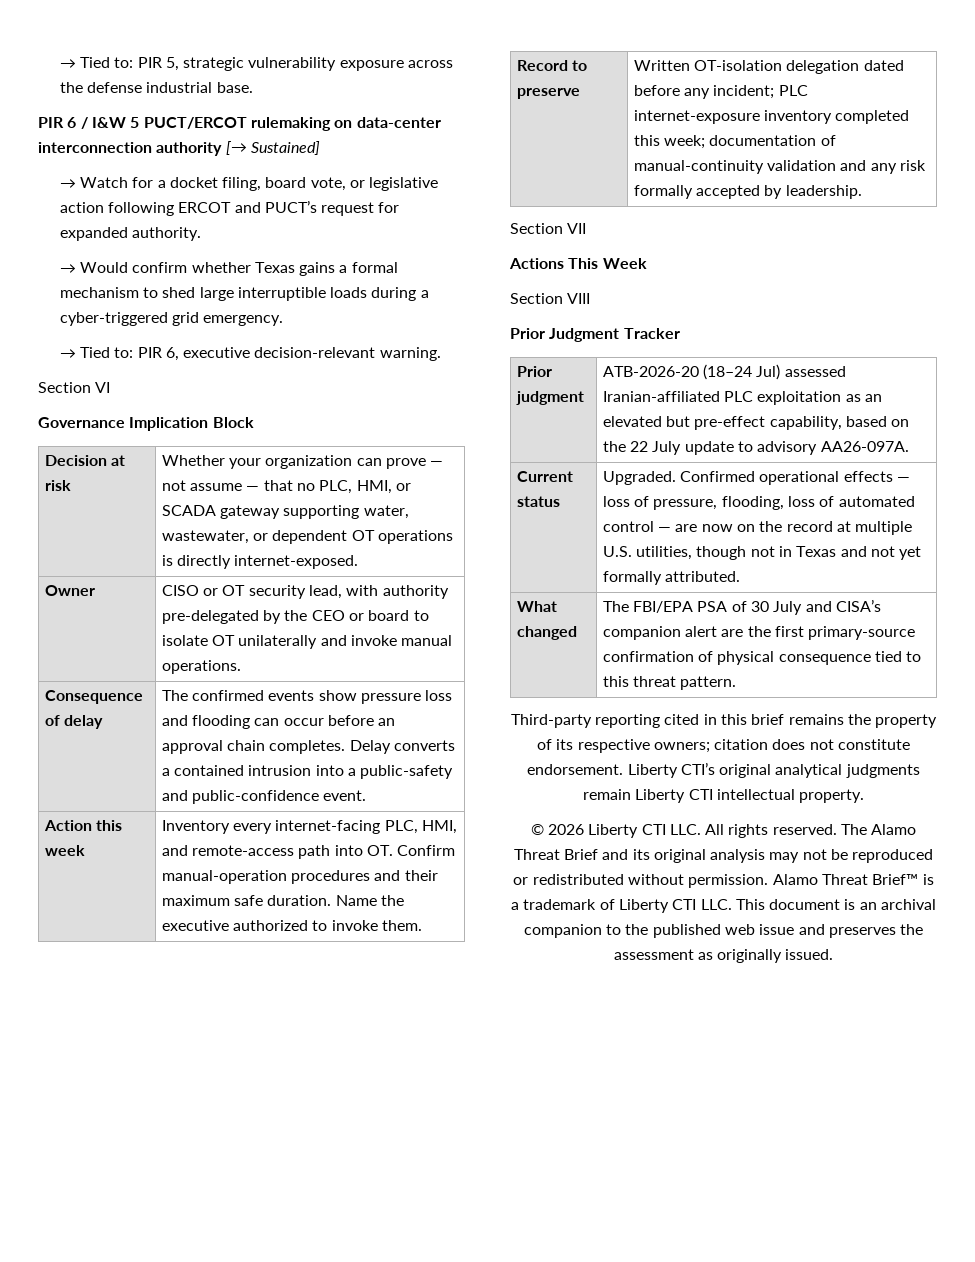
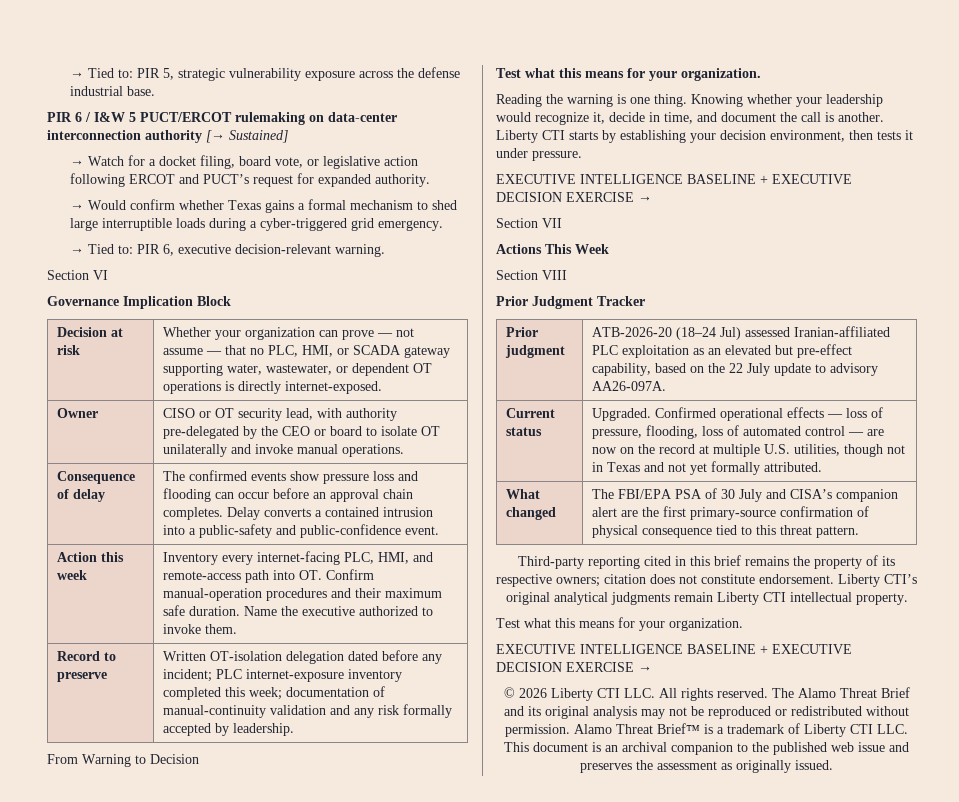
(862, 192) none -> [47,754,199,767] [496,68,761,81] [496,94,883,107] [496,112,884,125] [496,130,913,143] [496,148,582,161] [496,174,852,184] [496,192,652,202] // From Warning to Decision // Test what this means for your organization. // Reading the warning is one thing. Knowing whether your leadership would recognize it, decide in time, and document the call is another. Liberty CTI starts by establishing your decision environment, then tests it under pressure. // EXECUTIVE INTELLIGENCE BASELINE + EXECUTIVE DECISION EXERCISE →
(865, 796) none -> [496,617,743,631] [496,644,852,654] [496,662,652,672] // Test what this means for your organization. // EXECUTIVE INTELLIGENCE BASELINE + EXECUTIVE DECISION EXERCISE →

